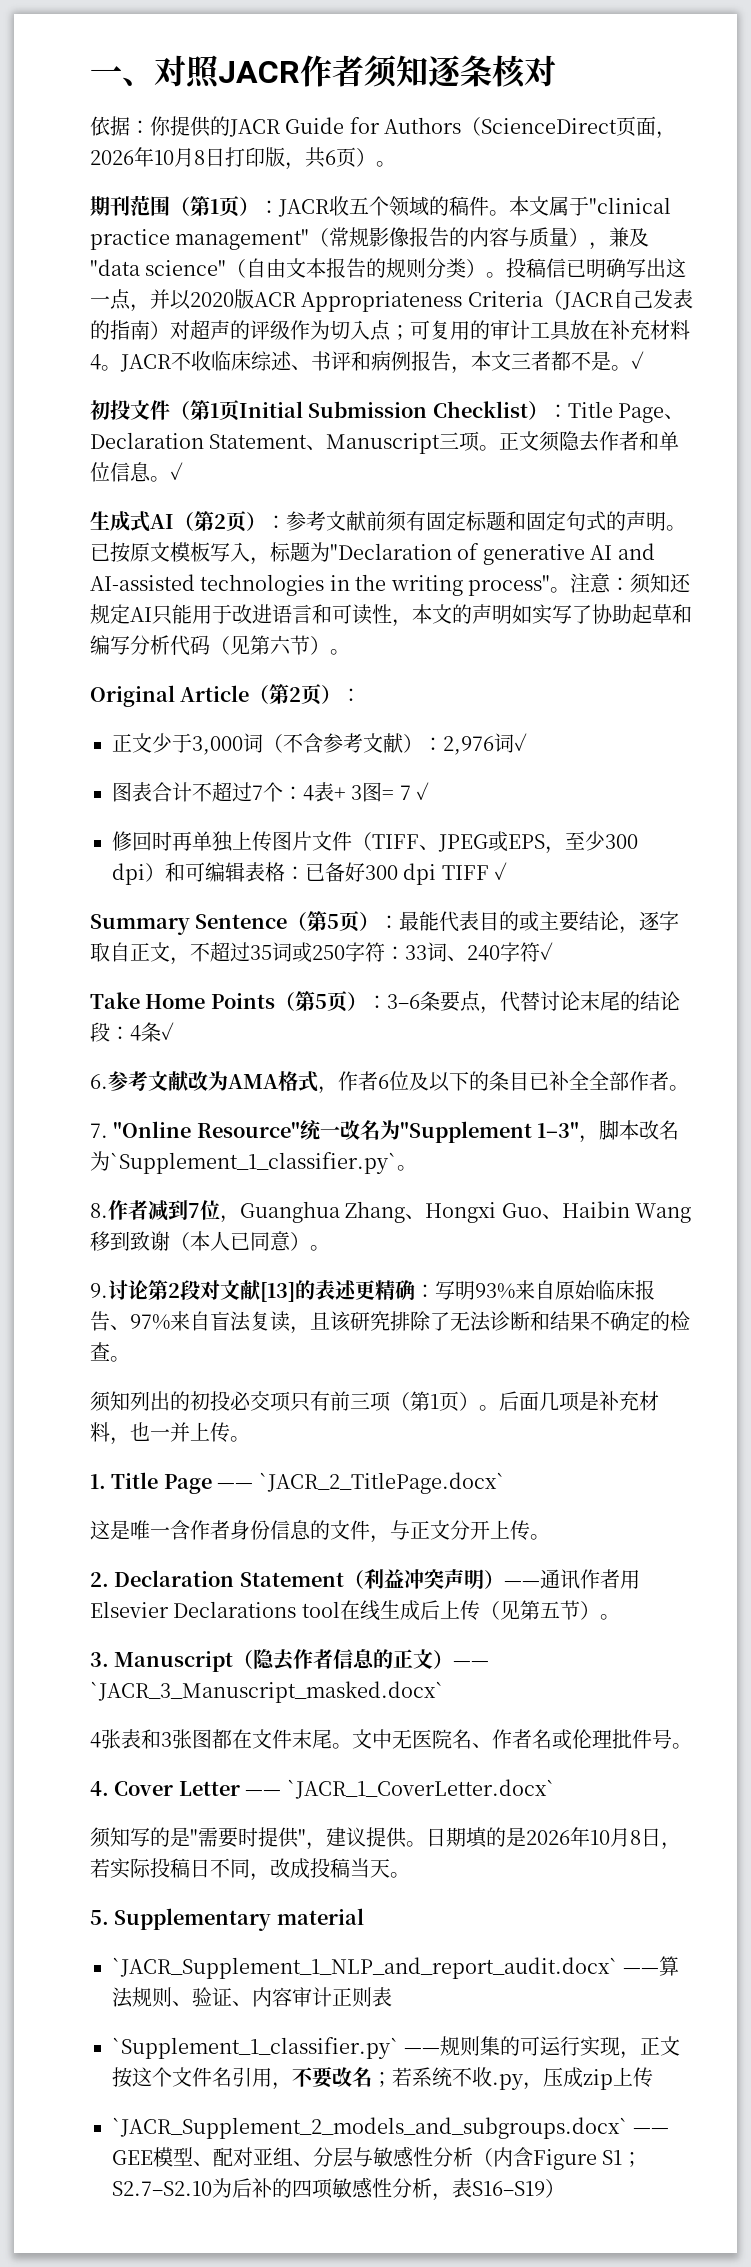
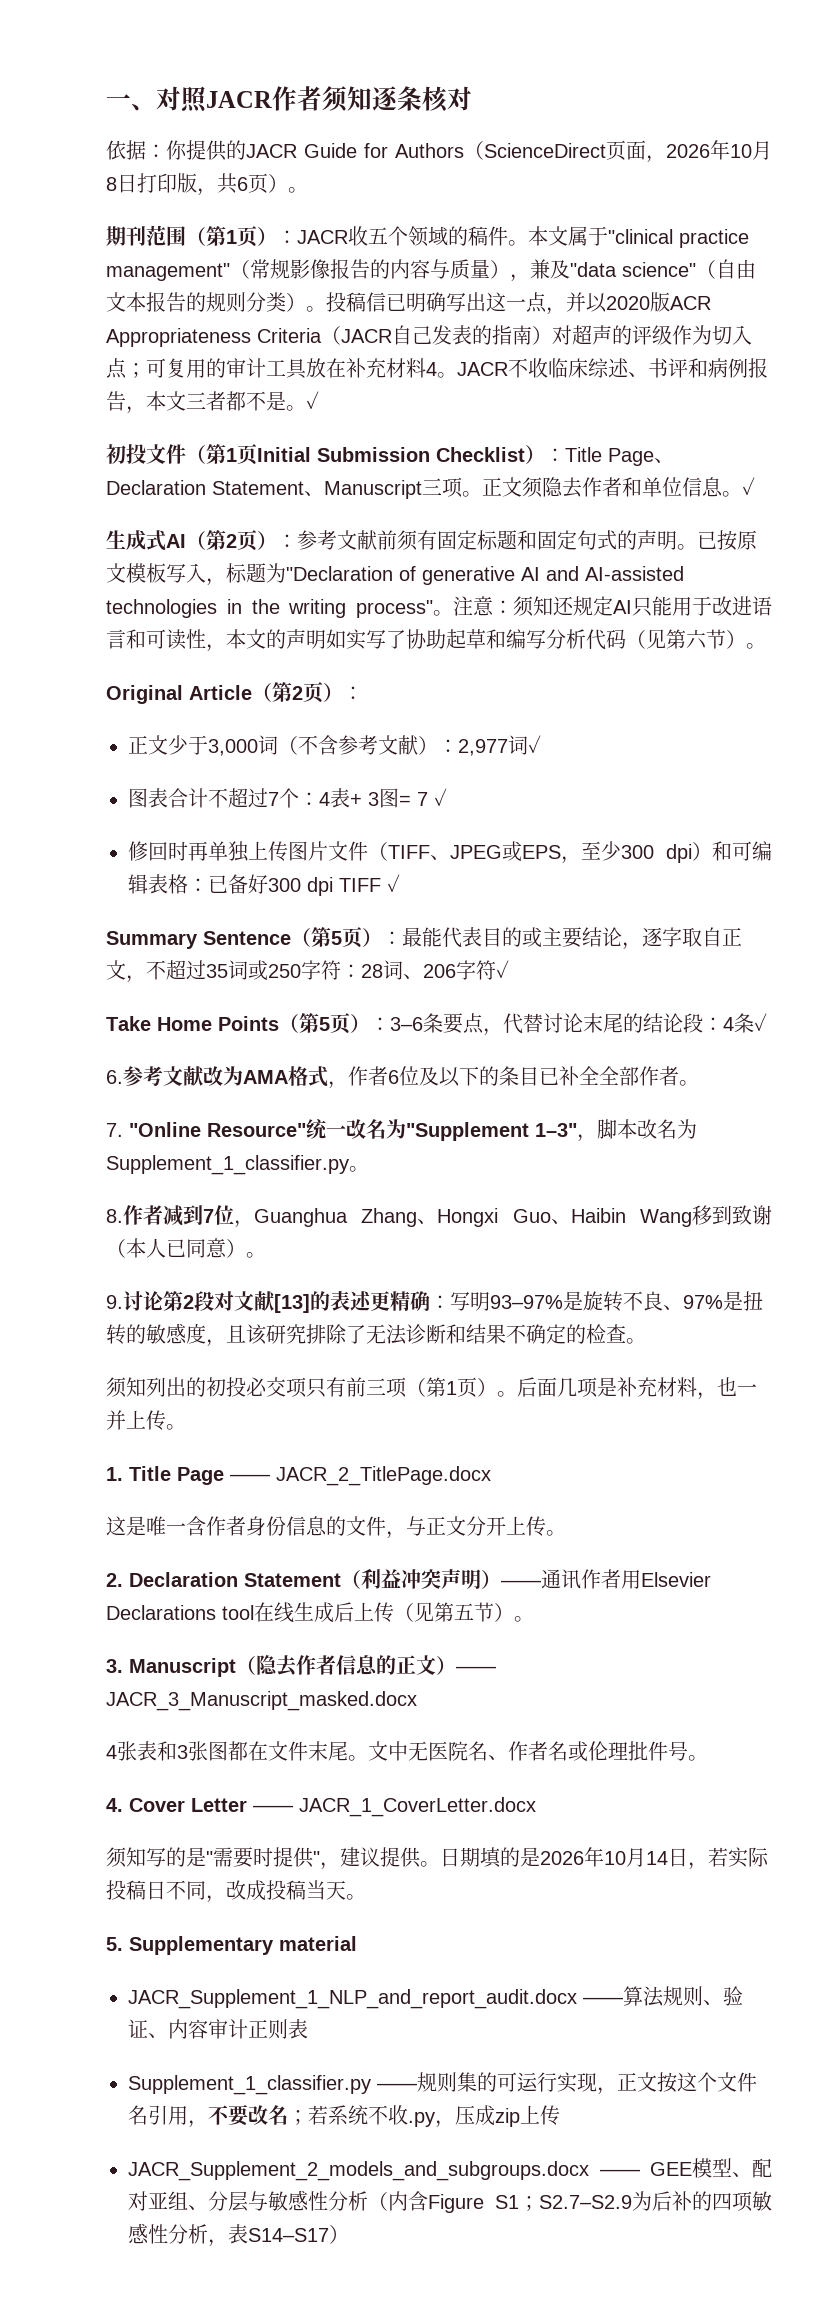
[443,736,494,755] 2,976 -> [458,739,508,756] 2,977
[405,942,500,962] 33词、240 -> [361,960,456,980] 28词、206
[110,1152,397,1174] `Supplement_1_classifier.py` -> [106,1155,349,1175] Supplement_1_classifier.py
[475,1280,655,1300] [90,1311,290,1332] 93%来自原始临床报告、97%来自盲法复读 -> [490,1291,763,1312] [106,1323,206,1345] 93–97%是旋转不良、97%是扭转的敏感度
[258,1472,505,1494] `JACR_2_TitlePage.docx` -> [276,1466,491,1486] JACR_2_TitlePage.docx
[90,1681,444,1703] `JACR_3_Manuscript_masked.docx` -> [106,1691,417,1711] JACR_3_Manuscript_masked.docx
[286,1779,555,1799] `JACR_1_CoverLetter.docx` -> [299,1797,536,1817] JACR_1_CoverLetter.docx
[630,1830,641,1845] 8 -> [646,1851,668,1865] 14
[112,1957,618,1979] `JACR_Supplement_1_NLP_and_report_audit.docx` -> [128,1989,577,2009] JACR_Supplement_1_NLP_and_report_audit.docx
[112,2037,399,2059] `Supplement_1_classifier.py` -> [128,2075,371,2095] Supplement_1_classifier.py
[112,2117,628,2139] `JACR_Supplement_2_models_and_subgroups.docx` -> [128,2161,589,2181] JACR_Supplement_2_models_and_subgroups.docx
[112,2181,212,2196] S2.7–S2.10 -> [539,2195,632,2209] S2.7–S2.9
[472,2181,545,2196] S16–S19 -> [248,2228,329,2242] S14–S17

